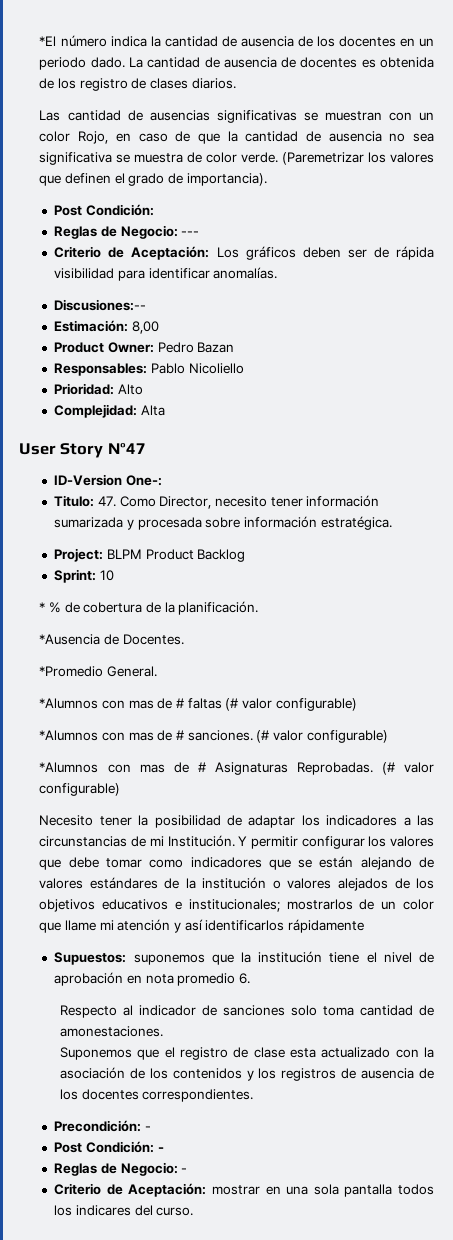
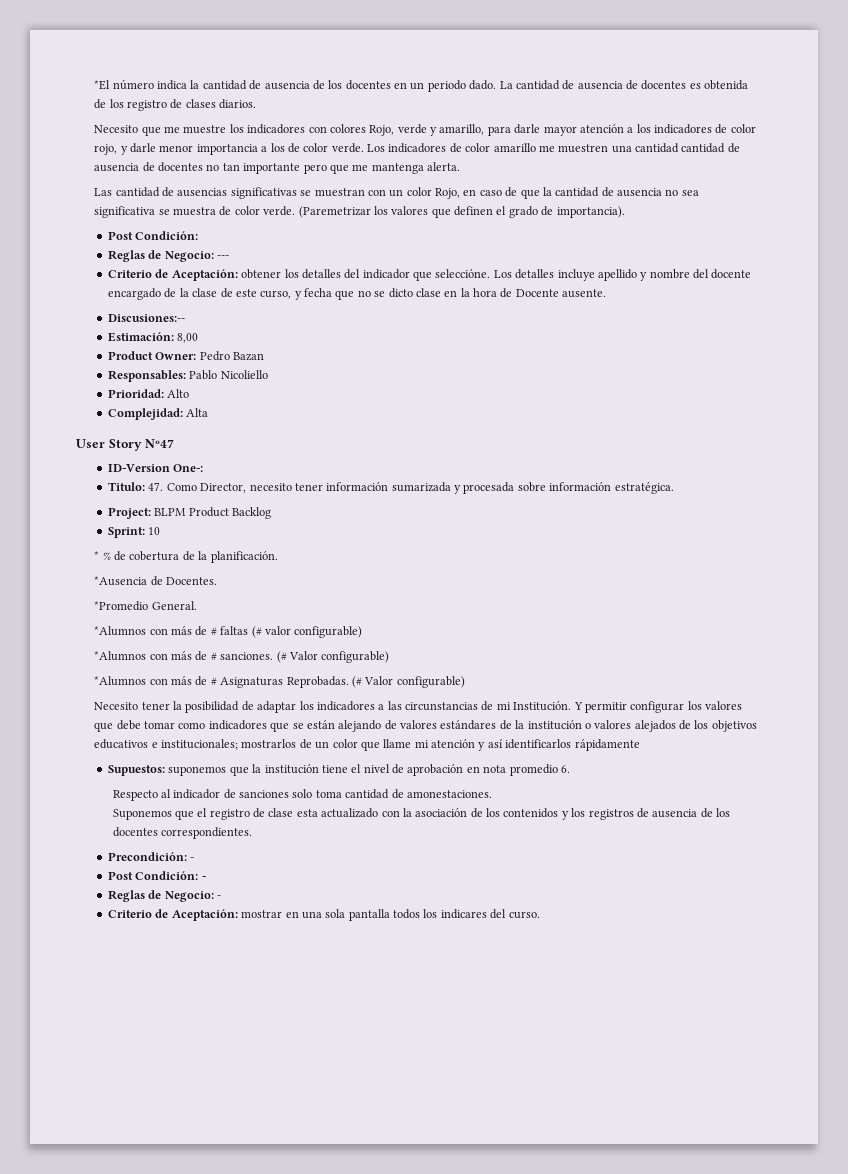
(236, 83) none -> [94,124,756,136] [94,143,740,155] [94,162,461,174] // Necesito que me muestre los indicadores con colores Rojo, verde y amarillo, para darle mayor atención a los indicadores de color rojo, y darle menor importancia a los de color verde. Los indicadores de color amarillo me muestren una cantidad cantidad de ausencia de docentes no tan importante pero que me mantenga alerta.
[216,246,434,260] [54,267,278,281] Los gráficos deben ser de rápida visibilidad para identificar anomalías. -> [241,269,752,281] [108,288,607,300] obtener los detalles del indicador que seleccióne. Los detalles incluye apellido y nombre del docente encargado de la clase de este curso, y fecha que no se dicto clase en la hora de Docente ausente.
[128,700,154,709] mas -> [171,626,193,635] más
[128,732,154,741] mas -> [171,651,193,660] más
[272,730,388,743] [39,762,165,773] valor configurable) // *Alumnos con mas -> [288,651,390,663] [94,676,193,686] Valor configurable) // *Alumnos con más
[404,762,435,773] valor -> [364,676,394,685] Valor

